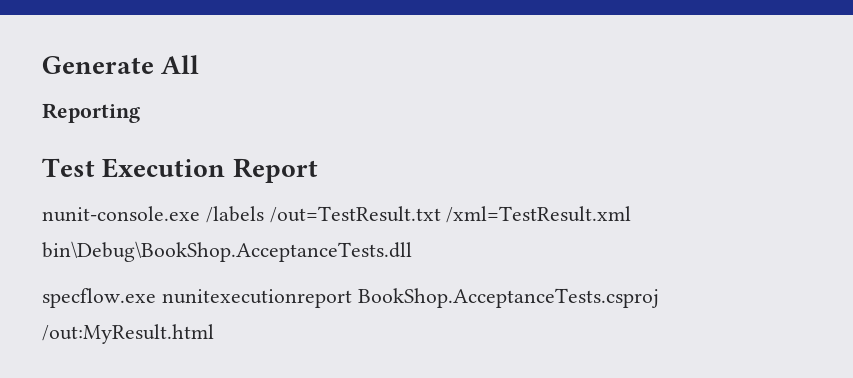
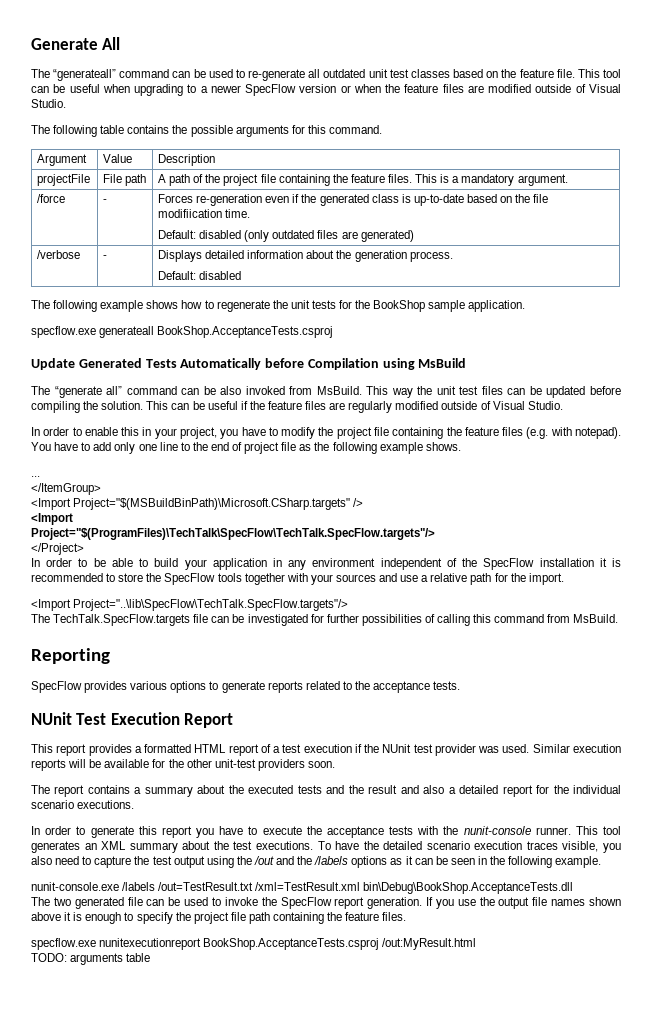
[42,103,140,123] [42,158,318,183] Reporting // Test Execution Report -> [31,69,621,81] [31,84,621,96] [31,99,66,108] [31,125,382,137] [37,154,88,166] [103,154,133,163] [158,154,216,166] [37,174,91,186] [103,174,147,186] [158,174,568,186] [37,194,66,203] [103,199,108,203] [158,194,549,206] [158,209,251,218] [158,230,414,242] [37,250,81,259] [103,255,108,259] [158,250,453,262] [158,271,242,280] [31,300,526,312] [31,326,334,338] [31,358,467,370] [31,386,621,398] [31,401,563,413] [31,427,621,439] [31,442,461,454] [31,476,40,477] [31,483,101,495] [31,498,364,510] [31,513,73,525] [31,528,435,540] [31,543,84,555] [31,558,621,570] [31,573,564,585] [31,599,349,611] [31,614,619,626] [31,648,110,664] [31,681,461,693] [31,712,234,728] [31,744,621,756] [31,759,335,771] [31,785,621,797] [31,800,135,809] [31,826,621,838] [31,841,621,853] [31,856,602,868] The “generateall” command can be used to re-generate all outdated unit test classes based on the feature file. This tool can be useful when upgrading to a newer SpecFlow version or when the feature files are modified outside of Visual Studio. // The following table contains the possible arguments for this command. // Argument | Value | Description // projectFile | File path | A path of the project file containing the feature files. This is a mandatory argument. // /force | - | Forces re-generation even if the generated class is up-to-date based on the file modifiication time. // Default: disabled (only outdated files are generated) // /verbose | - | Displays detailed information about the generation process. // Default: disabled // The following example shows how to regenerate the unit tests for the BookShop sample application. // specflow.exe generateall BookShop.AcceptanceTests.csproj // Update Generated Tests Automatically before Compilation using MsBuild // The “generate all” command can be also invoked from MsBuild. This way the unit test files can be updated before compiling the solution. This can be useful if the feature files are regularly modified outside of Visual Studio. // In order to enable this in your project, you have to modify the project file containing the feature files (e.g. with notepad). You have to add only one line to the end of project file as the following example shows. // ... // </ItemGroup> // <Import Project="$(MSBuildBinPath)\Microsoft.CSharp.targets" /> // <Import // Project="$(ProgramFiles)\TechTalk\SpecFlow\TechTalk.SpecFlow.targets"/> // </Project> // In order to be able to build your application in any environment independent of the SpecFlow installation it is recommended to store the SpecFlow tools together with your sources and use a relative path for the import. // <Import Project="..\lib\SpecFlow\TechTalk.SpecFlow.targets"/> // The TechTalk.SpecFlow.targets file can be investigated for further possibilities of calling this command from MsBuild. // Reporting // SpecFlow provides various options to generate reports related to the acceptance tests. // NUnit Test Execution Report // This report provides a formatted HTML report of a test execution if the NUnit test provider was used. Similar execution reports will be available for the other unit-test providers soon. // The report contains a summary about the executed tests and the result and also a detailed report for the individual scenario executions. // In order to generate this report you have to execute the acceptance tests with the nunit-console runner. This tool generates an XML summary about the test executions. To have the detailed scenario execution traces visible, you also need to capture the test output using the /out and the /labels options as it can be seen in the following example.
(412, 251) none -> [31,897,622,909] [31,912,407,924] // The two generated file can be used to invoke the SpecFlow report generation. If you use the output file names shown above it is enough to specify the project file path containing the feature files.
(214, 334) none -> [31,953,151,965] // TODO: arguments table

